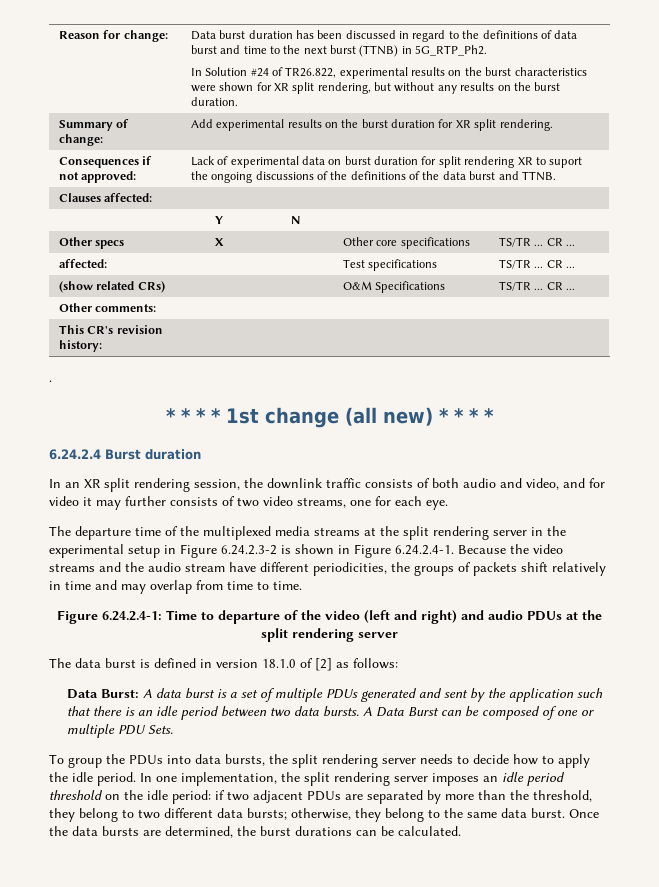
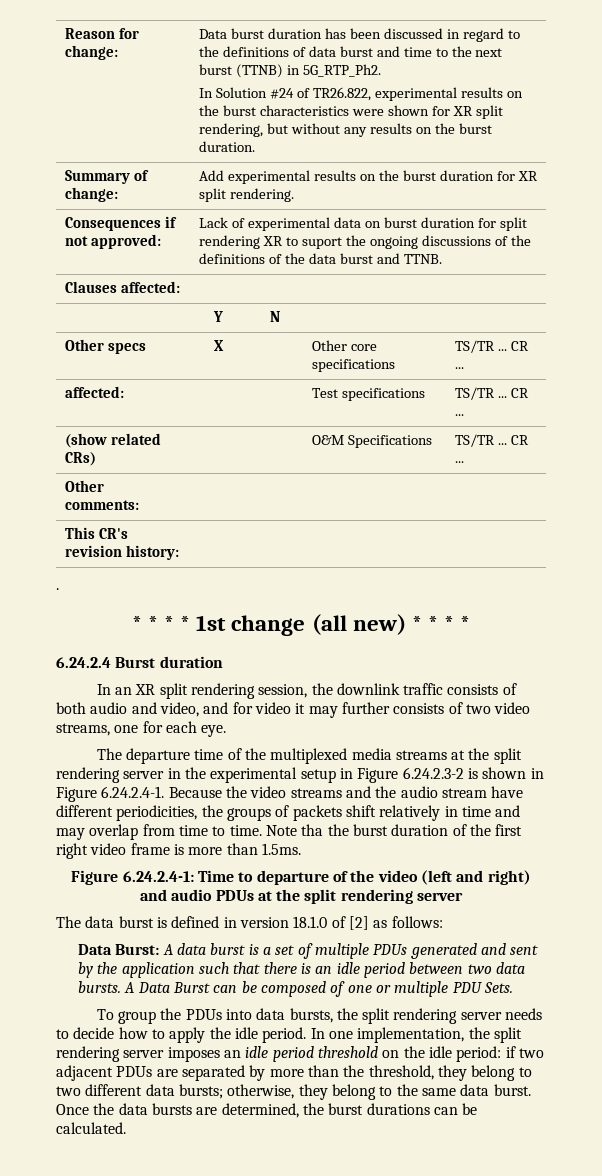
(302, 585) none -> [265,824,523,836] [56,843,301,859] Note tha the burst duration of the first right video frame is more than 1.5ms.

